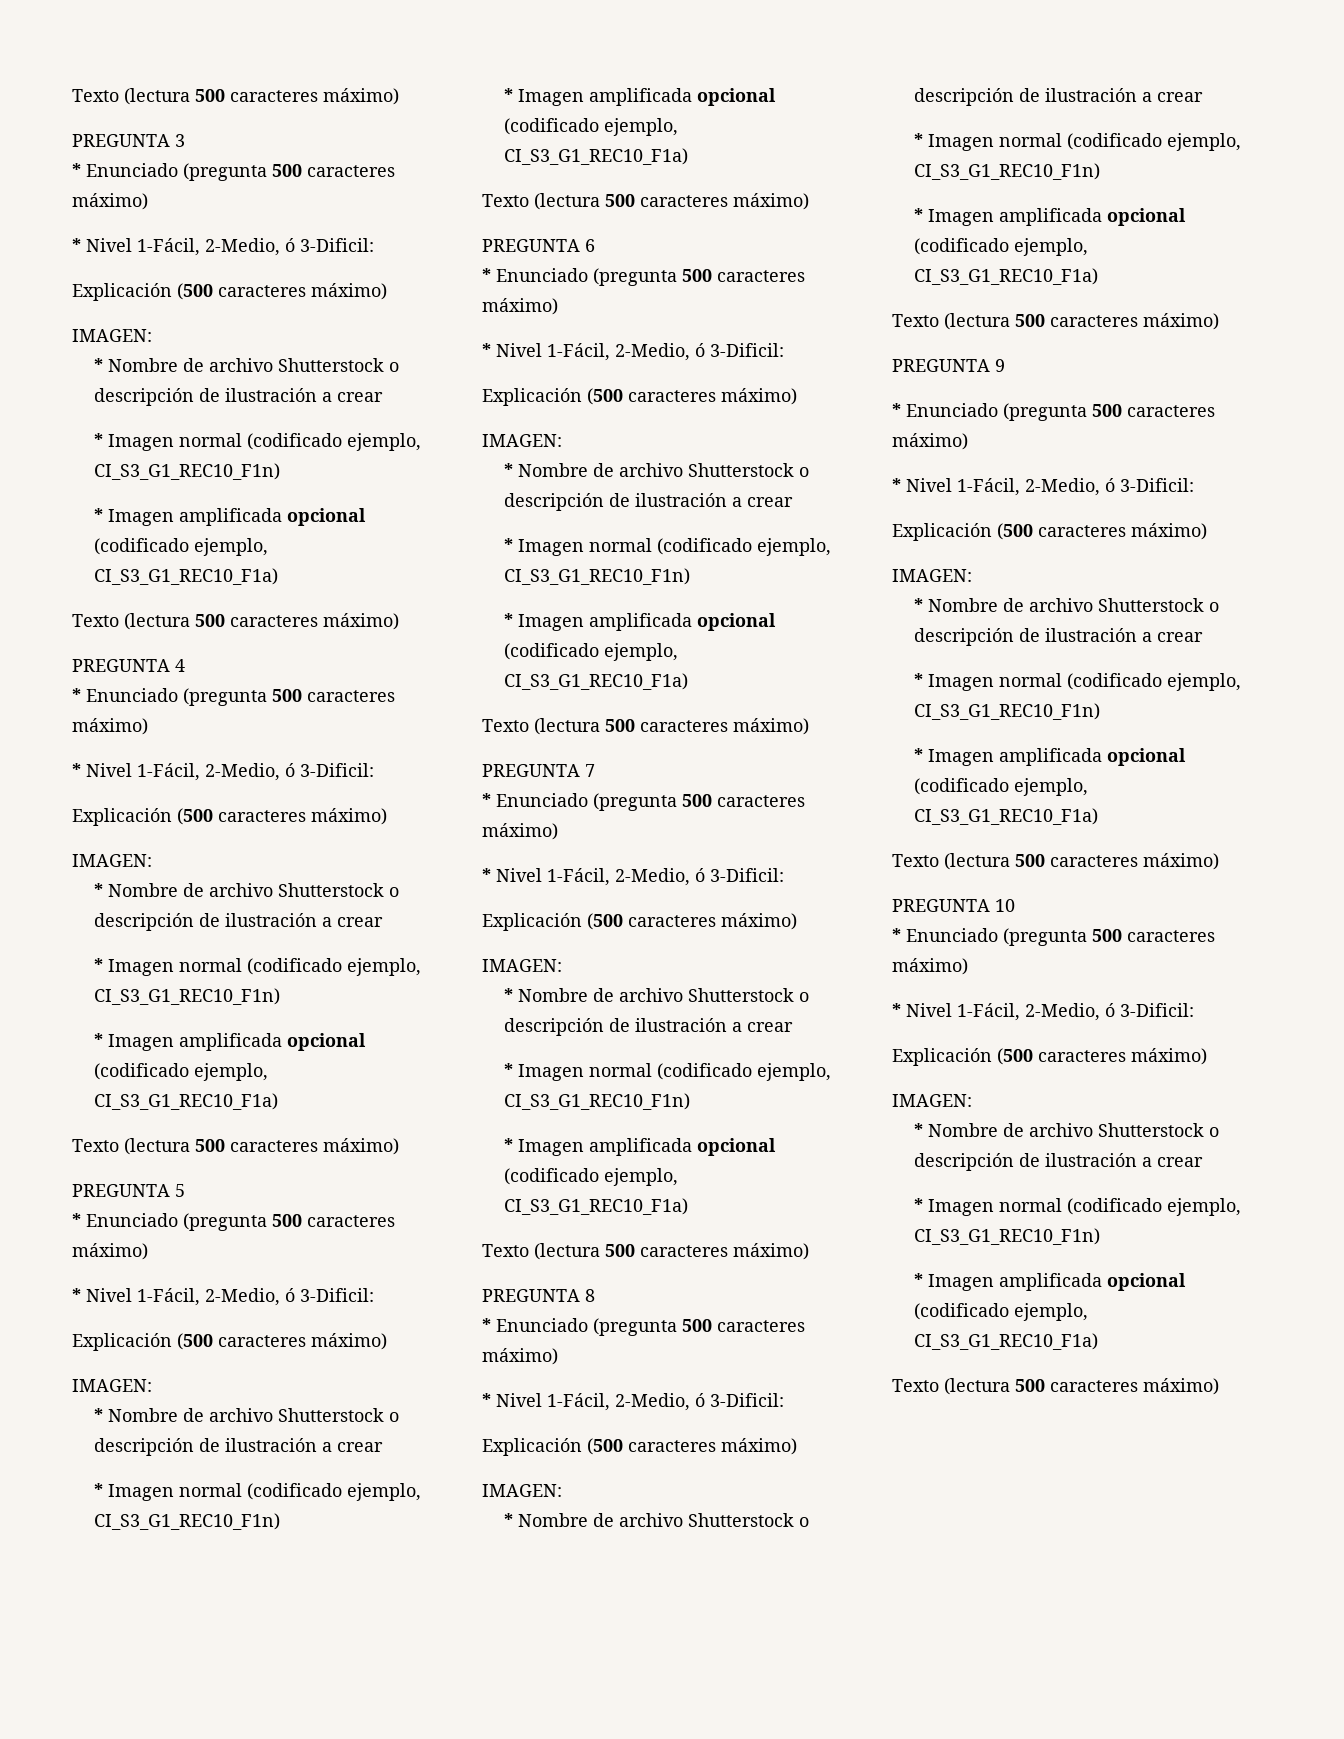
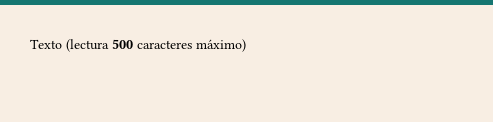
[72,88,399,105] [72,134,185,147] [72,163,395,181] [72,193,148,210] [72,238,374,256] [72,283,387,301] [72,329,152,342] [94,358,400,372] [94,388,384,406] [94,433,422,451] [94,463,281,480] [94,508,367,526] [94,538,269,556] [94,568,279,585] [72,613,399,630] [72,659,185,672] [72,688,395,706] [72,718,148,735] [72,763,374,781] [72,808,387,826] [72,854,152,867] [94,883,400,897] [94,913,384,931] [94,958,422,976] [94,988,281,1005] [94,1033,367,1051] [94,1063,269,1081] [94,1093,279,1110] [72,1138,399,1155] [72,1184,185,1197] [72,1213,395,1231] [72,1243,148,1260] [72,1288,374,1306] [72,1333,387,1351] [72,1379,152,1392] [94,1408,400,1422] [94,1438,384,1456] [94,1483,422,1501] [94,1513,281,1530] [504,88,777,106] [504,118,679,136] [504,148,689,165] [482,193,809,210] [482,239,595,252] [482,268,805,286] [482,298,558,315] [482,343,784,361] [482,388,797,406] [482,434,562,447] [504,463,810,477] [504,493,794,511] [504,538,832,556] [504,568,691,585] [504,613,777,631] [504,643,679,661] [504,673,689,690] [482,718,809,735] [482,764,595,777] [482,793,805,811] [482,823,558,840] [482,868,784,886] [482,913,797,931] [482,959,562,972] [504,988,810,1002] [504,1018,794,1036] [504,1063,832,1081] [504,1093,691,1110] [504,1138,777,1156] [504,1168,679,1186] [504,1198,689,1215] [482,1243,809,1260] [482,1289,595,1302] [482,1318,805,1336] [482,1348,558,1365] [482,1393,784,1411] [482,1438,797,1456] [482,1484,562,1497] [504,1513,810,1527] [914,88,1204,106] [914,133,1242,151] [914,163,1101,180] [914,208,1187,226] [914,238,1089,256] [914,268,1099,285] [892,313,1219,330] [892,359,1005,372] [892,403,1215,421] [892,433,968,450] [892,478,1194,496] [892,523,1207,541] [892,569,972,582] [914,598,1220,612] [914,628,1204,646] [914,673,1242,691] [914,703,1101,720] [914,748,1187,766] [914,778,1089,796] [914,808,1099,825] [892,853,1219,870] [892,899,1015,912] [892,928,1215,946] [892,958,968,975] [892,1003,1194,1021] [892,1048,1207,1066] [892,1094,972,1107] [914,1123,1220,1137] [914,1153,1204,1171] [914,1198,1242,1216] [914,1228,1101,1245] [914,1273,1187,1291] [914,1303,1089,1321] [914,1333,1099,1350] [892,1378,1219,1395] Texto (lectura 500 caracteres máximo) // PREGUNTA 3 // * Enunciado (pregunta 500 caracteres máximo) // * Nivel 1-Fácil, 2-Medio, ó 3-Dificil: // Explicación (500 caracteres máximo) // IMAGEN: // * Nombre de archivo Shutterstock o descripción de ilustración a crear // * Imagen normal (codificado ejemplo, CI_S3_G1_REC10_F1n) // * Imagen amplificada opcional (codificado ejemplo, CI_S3_G1_REC10_F1a) // Texto (lectura 500 caracteres máximo) // PREGUNTA 4 // * Enunciado (pregunta 500 caracteres máximo) // * Nivel 1-Fácil, 2-Medio, ó 3-Dificil: // Explicación (500 caracteres máximo) // IMAGEN: // * Nombre de archivo Shutterstock o descripción de ilustración a crear // * Imagen normal (codificado ejemplo, CI_S3_G1_REC10_F1n) // * Imagen amplificada opcional (codificado ejemplo, CI_S3_G1_REC10_F1a) // Texto (lectura 500 caracteres máximo) // PREGUNTA 5 // * Enunciado (pregunta 500 caracteres máximo) // * Nivel 1-Fácil, 2-Medio, ó 3-Dificil: // Explicación (500 caracteres máximo) // IMAGEN: // * Nombre de archivo Shutterstock o descripción de ilustración a crear // * Imagen normal (codificado ejemplo, CI_S3_G1_REC10_F1n) // * Imagen amplificada opcional (codificado ejemplo, CI_S3_G1_REC10_F1a) // Texto (lectura 500 caracteres máximo) // PREGUNTA 6 // * Enunciado (pregunta 500 caracteres máximo) // * Nivel 1-Fácil, 2-Medio, ó 3-Dificil: // Explicación (500 caracteres máximo) // IMAGEN: // * Nombre de archivo Shutterstock o descripción de ilustración a crear // * Imagen normal (codificado ejemplo, CI_S3_G1_REC10_F1n) // * Imagen amplificada opcional (codificado ejemplo, CI_S3_G1_REC10_F1a) // Texto (lectura 500 caracteres máximo) // PREGUNTA 7 // * Enunciado (pregunta 500 caracteres máximo) // * Nivel 1-Fácil, 2-Medio, ó 3-Dificil: // Explicación (500 caracteres máximo) // IMAGEN: // * Nombre de archivo Shutterstock o descripción de ilustración a crear // * Imagen normal (codificado ejemplo, CI_S3_G1_REC10_F1n) // * Imagen amplificada opcional (codificado ejemplo, CI_S3_G1_REC10_F1a) // Texto (lectura 500 caracteres máximo) // PREGUNTA 8 // * Enunciado (pregunta 500 caracteres máximo) // * Nivel 1-Fácil, 2-Medio, ó 3-Dificil: // Explicación (500 caracteres máximo) // IMAGEN: // * Nombre de archivo Shutterstock o descripción de ilustración a crear // * Imagen normal (codificado ejemplo, CI_S3_G1_REC10_F1n) // * Imagen amplificada opcional (codificado ejemplo, CI_S3_G1_REC10_F1a) // Texto (lectura 500 caracteres máximo) // PREGUNTA 9 // * Enunciado (pregunta 500 caracteres máximo) // * Nivel 1-Fácil, 2-Medio, ó 3-Dificil: // Explicación (500 caracteres máximo) // IMAGEN: // * Nombre de archivo Shutterstock o descripción de ilustración a crear // * Imagen normal (codificado ejemplo, CI_S3_G1_REC10_F1n) // * Imagen amplificada opcional (codificado ejemplo, CI_S3_G1_REC10_F1a) // Texto (lectura 500 caracteres máximo) // PREGUNTA 10 // * Enunciado (pregunta 500 caracteres máximo) // * Nivel 1-Fácil, 2-Medio, ó 3-Dificil: // Explicación (500 caracteres máximo) // IMAGEN: // * Nombre de archivo Shutterstock o descripción de ilustración a crear // * Imagen normal (codificado ejemplo, CI_S3_G1_REC10_F1n) // * Imagen amplificada opcional (codificado ejemplo, CI_S3_G1_REC10_F1a) // Texto (lectura 500 caracteres máximo) -> [30,39,246,52] Texto (lectura 500 caracteres máximo)

